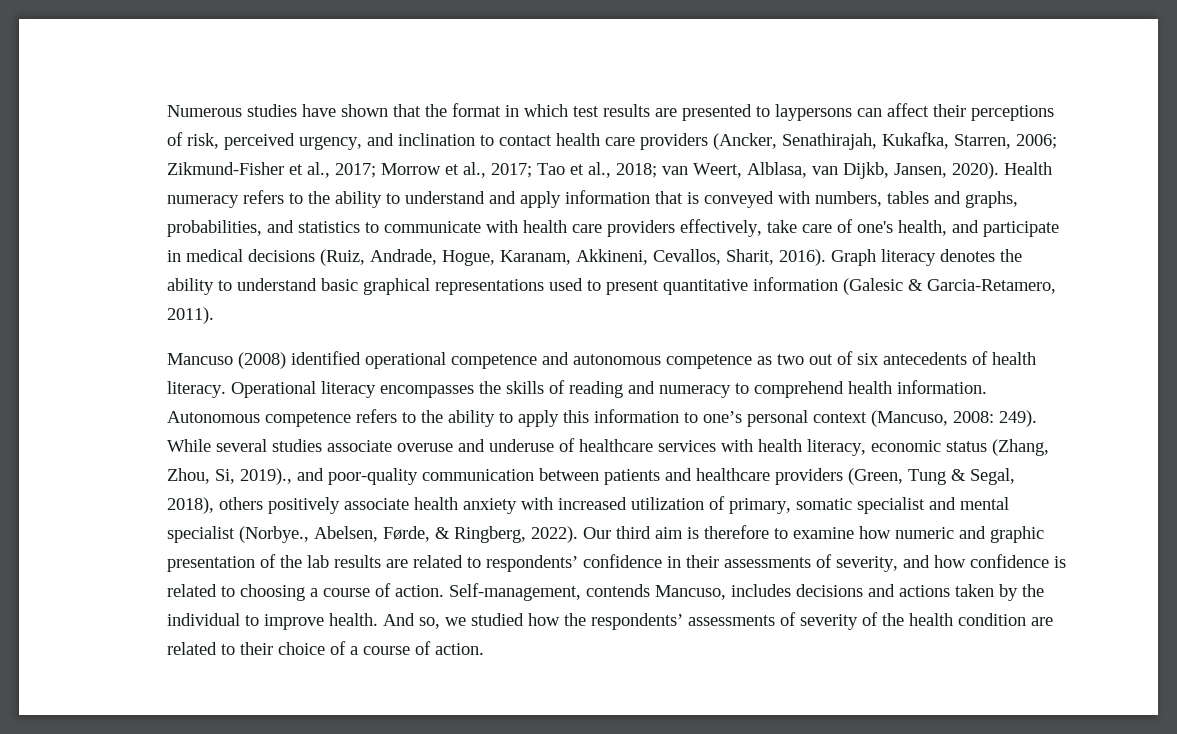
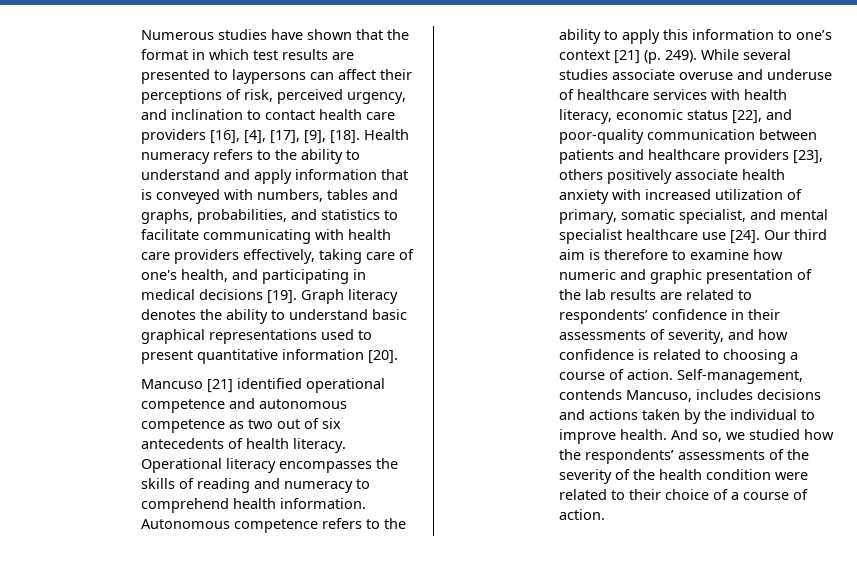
[712,132,1057,150] [166,162,999,179] (Ancker, Senathirajah, Kukafka, Starren, 2006; Zikmund-Fisher et al., 2017; Morrow et al., 2017; Tao et al., 2018; van Weert, Alblasa, van Dijkb, Jansen, 2020). -> [210,130,361,144] [16], [4], [17], [9], [18].
[383,221,481,233] communicate -> [141,229,312,244] facilitate communicating
[766,220,797,233] take -> [319,249,363,264] taking
[982,221,1059,237] participate -> [262,269,350,284] participating
[319,249,826,266] (Ruiz, Andrade, Hogue, Karanam, Akkineni, Cevallos, Sharit, 2016). -> [267,290,298,304] [19].
[842,278,1056,295] [166,307,214,324] (Galesic & Garcia-Retamero, 2011). -> [368,350,399,364] [20].
[237,352,286,369] (2008) -> [207,379,234,393] [21]
[746,410,994,427] personal context (Mancuso, 2008: -> [559,50,662,64] context [21] (p.
[991,439,1049,456] [166,468,292,485] (Zhang, Zhou, Si, 2019)., -> [732,110,763,124] [22],
[847,468,1015,485] [166,497,214,514] (Green, Tung & Segal, 2018), -> [793,150,824,164] [23],
[856,497,925,514] specialist -> [679,209,747,224] specialist,
[238,526,578,543] (Norbye., Abelsen, Førde, & Ringberg, 2022). -> [626,229,761,244] healthcare use [24].
(796, 619) none -> [787,449,810,460] the
[1030,617,1053,626] are -> [775,472,809,480] were

